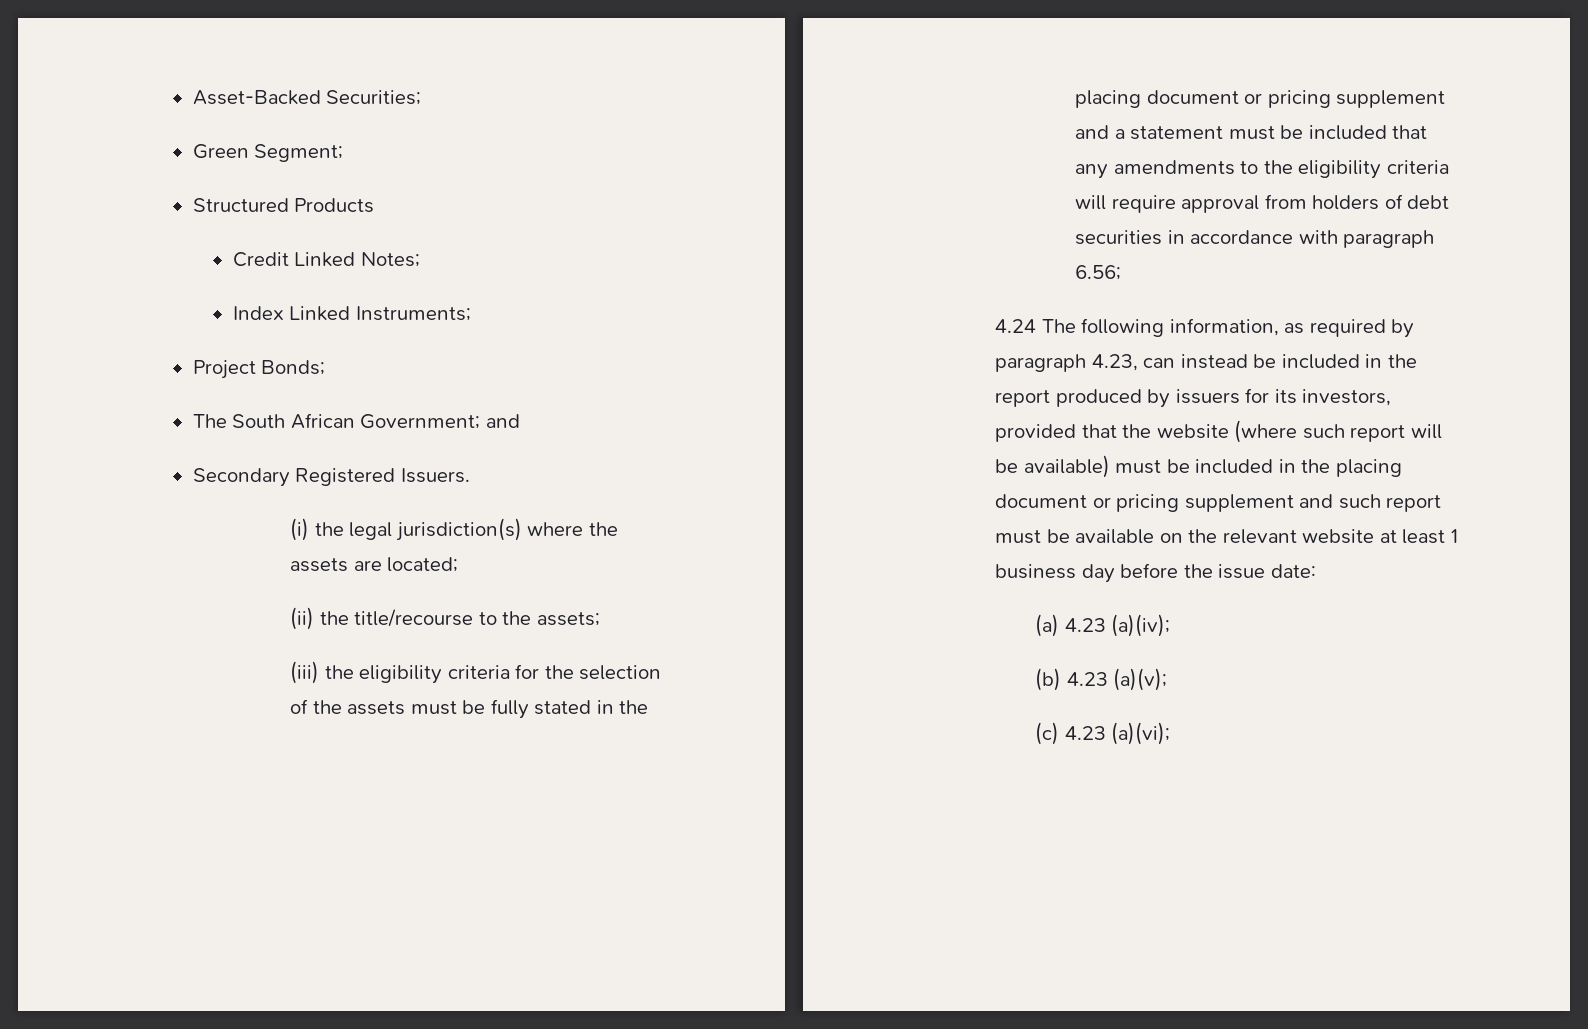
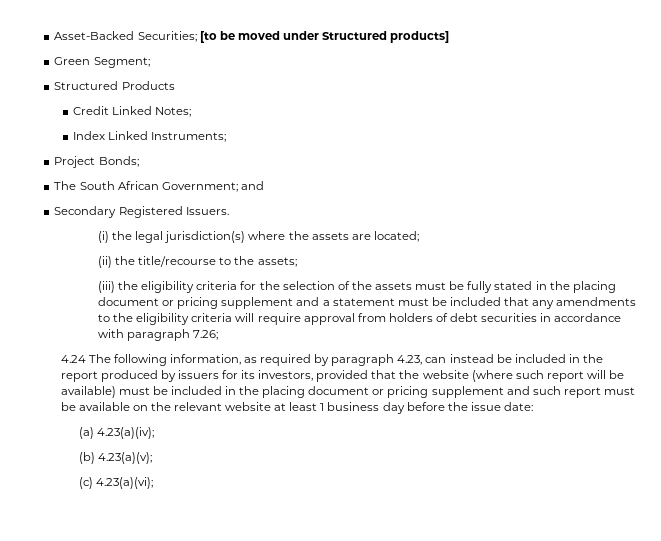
(422, 97) none -> [199,31,450,43] [to be moved under Structured products]
[1075,265,1122,280] 6.56; -> [193,330,219,340] 7.26;
[1064,614,1171,637] 4.23 (a)(iv); -> [97,427,155,439] 4.23(a)(iv);
[1066,668,1168,691] 4.23 (a)(v); -> [98,452,153,464] 4.23(a)(v);
[1064,722,1171,745] 4.23 (a)(vi); -> [96,477,154,489] 4.23(a)(vi);

